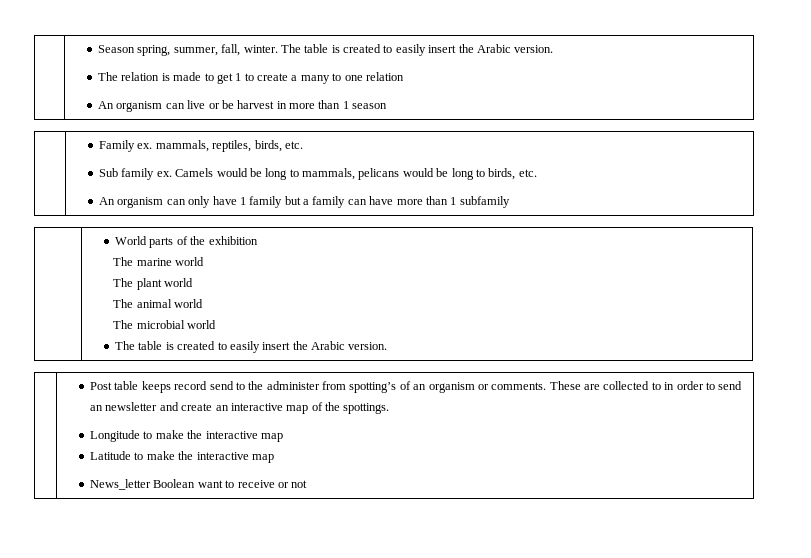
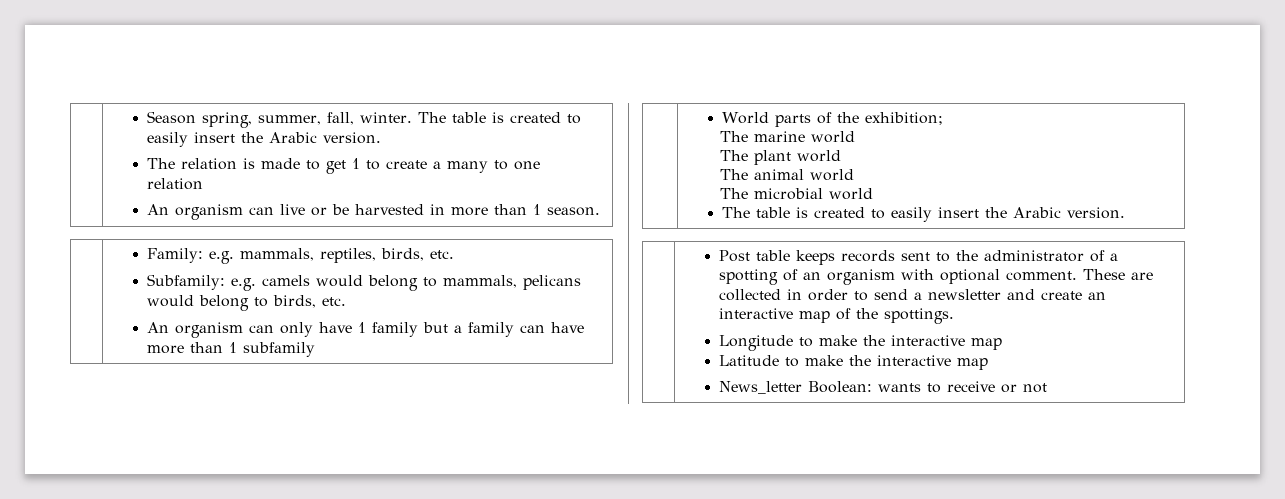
[237,100,275,109] harvest -> [355,204,425,215] harvested
[352,103,388,109] [99,140,153,152] season // | Family ex. -> [547,207,601,216] [147,248,235,264] season. // | Family: e.g.
[99,168,288,180] Sub family ex. Camels would be long -> [147,274,419,291] Subfamily: e.g. camels would belong
[436,168,474,180] be long -> [199,295,250,311] belong
[208,236,258,245] exhibition -> [865,112,944,125] exhibition;
[174,381,547,393] record send to the administer from spotting’s of an organism or comments. -> [841,250,1119,262] [719,269,1078,285] records sent to the administrator of a spotting of an organism with optional comment.
[651,382,661,390] to -> (782, 295) none
[90,405,104,411] an -> [914,292,923,300] a
[153,479,223,488] Boolean want -> [808,381,922,393] Boolean: wants

